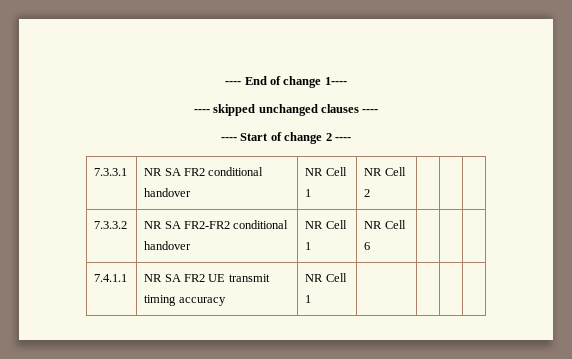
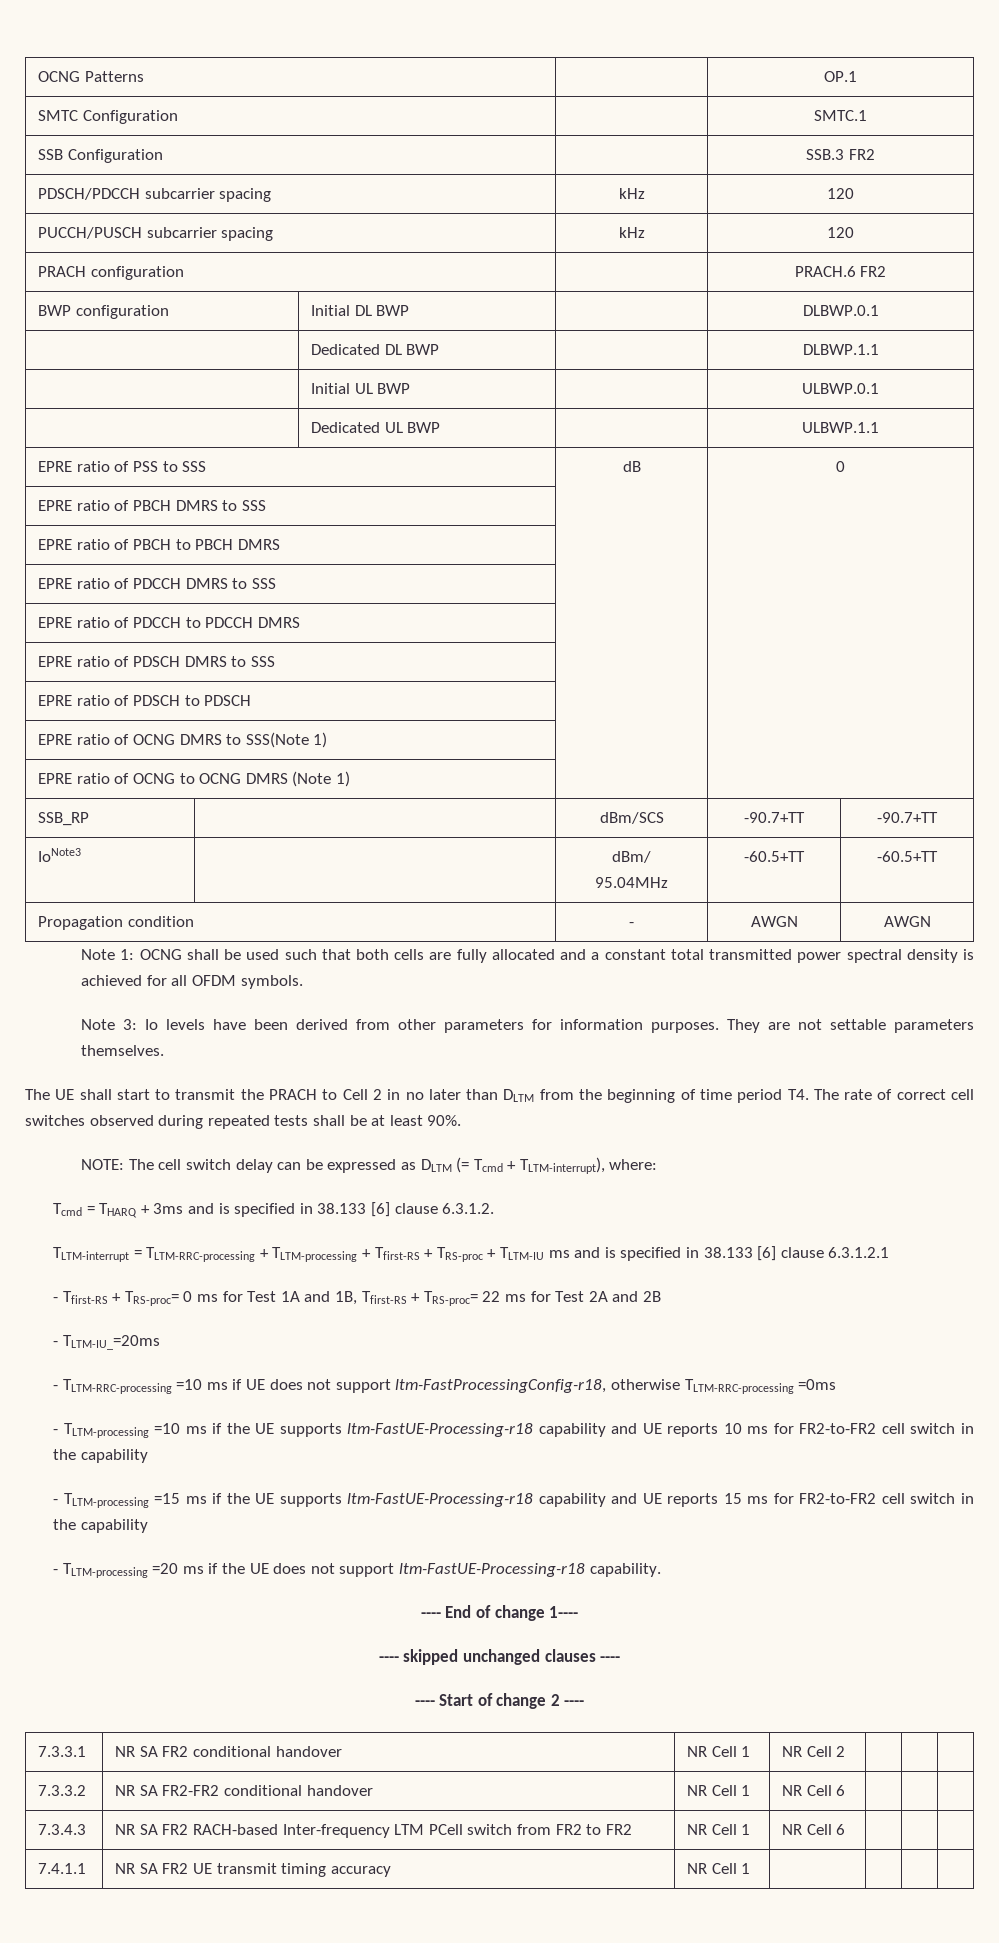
(225, 83) none -> [38,71,144,82] [824,71,857,82] [38,110,178,124] [814,110,867,121] [38,149,163,163] [806,149,875,160] [38,188,272,202] [618,188,645,199] [827,188,854,199] [38,227,274,241] [618,227,645,238] [827,227,854,238] [38,266,184,280] [794,266,887,277] [38,305,169,319] [311,305,410,316] [802,305,879,316] [311,344,440,355] [802,344,879,355] [311,383,411,394] [802,383,879,394] [311,422,441,433] [802,422,879,433] [38,461,207,472] [622,461,641,472] [836,461,845,472] [38,500,266,511] [38,539,280,550] [38,578,276,589] [38,617,300,628] [38,656,275,667] [38,695,252,706] [38,732,328,748] [38,771,350,787] [38,812,90,826] [599,812,664,824] [744,812,805,823] [877,812,938,823] [38,848,82,862] [612,851,651,863] [595,877,668,888] [744,851,805,862] [877,851,938,862] [38,916,194,930] [629,922,634,927] [750,916,798,927] [883,916,931,927] [81,949,975,963] [81,975,303,989] [81,1019,975,1033] [81,1045,165,1056] [25,1089,975,1103] [25,1115,462,1129] [81,1157,658,1174] [53,1202,495,1218] [53,1246,890,1262] [53,1291,661,1306] [53,1335,160,1350] [53,1379,837,1394] [53,1423,974,1438] [53,1449,148,1463] [53,1493,974,1508] [53,1519,148,1533] [53,1563,661,1578] OCNG Patterns | | OP.1 // SMTC Configuration | | SMTC.1 // SSB Configuration | | SSB.3 FR2 // PDSCH/PDCCH subcarrier spacing | kHz | 120 // PUCCH/PUSCH subcarrier spacing | kHz | 120 // PRACH configuration | | PRACH.6 FR2 // BWP configuration | Initial DL BWP | | DLBWP.0.1 // | Dedicated DL BWP | | DLBWP.1.1 // | Initial UL BWP | | ULBWP.0.1 // | Dedicated UL BWP | | ULBWP.1.1 // EPRE ratio of PSS to SSS | dB | 0 // EPRE ratio of PBCH DMRS to SSS | | // EPRE ratio of PBCH to PBCH DMRS | | // EPRE ratio of PDCCH DMRS to SSS | | // EPRE ratio of PDCCH to PDCCH DMRS | | // EPRE ratio of PDSCH DMRS to SSS | | // EPRE ratio of PDSCH to PDSCH | | // EPRE ratio of OCNG DMRS to SSS(Note 1) | | // EPRE ratio of OCNG to OCNG DMRS (Note 1) | | // SSB_RP | | dBm/SCS | -90.7+TT | -90.7+TT // IoNote3 | | dBm/ // 95.04MHz | -60.5+TT | -60.5+TT // Propagation condition | - | AWGN | AWGN // Note 1: OCNG shall be used such that both cells are fully allocated and a constant total transmitted power spectral density is achieved for all OFDM symbols. // Note 3: Io levels have been derived from other parameters for information purposes. They are not settable parameters themselves. // The UE shall start to transmit the PRACH to Cell 2 in no later than DLTM from the beginning of time period T4. The rate of correct cell switches observed during repeated tests shall be at least 90%. // NOTE: The cell switch delay can be expressed as DLTM (= Tcmd + TLTM-interrupt), where: // Tcmd = THARQ + 3ms and is specified in 38.133 [6] clause 6.3.1.2. // TLTM-interrupt = TLTM-RRC-processing + TLTM-processing + Tfirst-RS + TRS-proc + TLTM-IU ms and is specified in 38.133 [6] clause 6.3.1.2.1 // - Tfirst-RS + TRS-proc= 0 ms for Test 1A and 1B, Tfirst-RS + TRS-proc= 22 ms for Test 2A and 2B // - TLTM-IU_=20ms // - TLTM-RRC-processing =10 ms if UE does not support ltm-FastProcessingConfig-r18, otherwise TLTM-RRC-processing =0ms // - TLTM-processing =10 ms if the UE supports ltm-FastUE-Processing-r18 capability and UE reports 10 ms for FR2-to-FR2 cell switch in the capability // - TLTM-processing =15 ms if the UE supports ltm-FastUE-Processing-r18 capability and UE reports 15 ms for FR2-to-FR2 cell switch in the capability // - TLTM-processing =20 ms if the UE does not support ltm-FastUE-Processing-r18 capability. //
(371, 246) none -> [38,1824,87,1835] [115,1824,632,1838] [687,1824,751,1835] [782,1824,846,1835] // 7.3.4.3 | NR SA FR2 RACH-based Inter-frequency LTM PCell switch from FR2 to FR2 | NR Cell 1 | NR Cell 6 | | |

